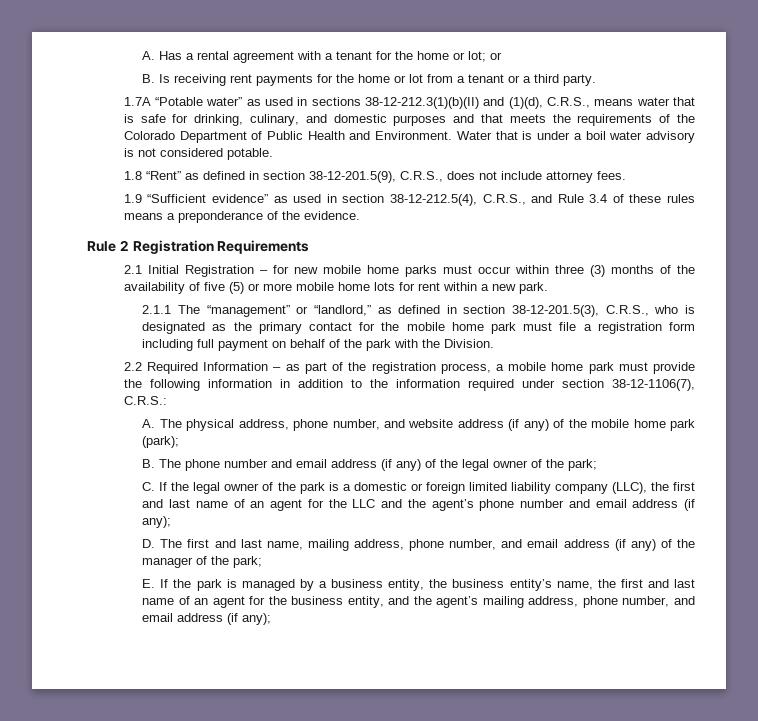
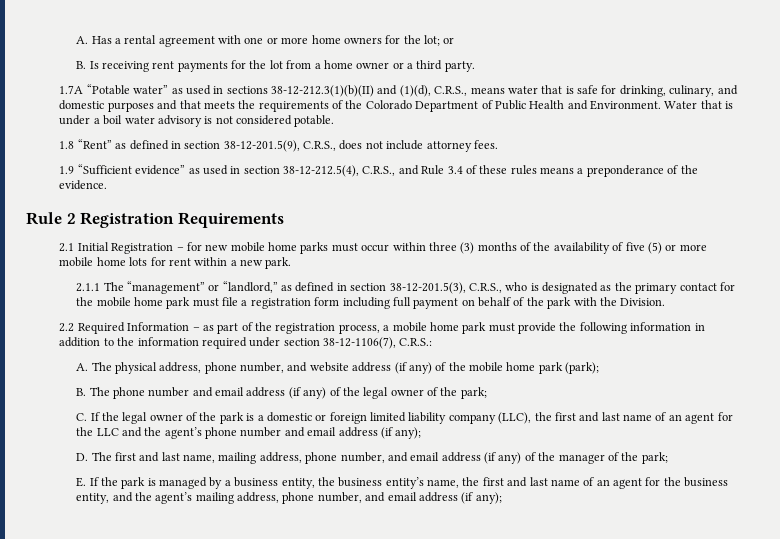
[325,51,466,60] a tenant for the home or -> [244,35,421,44] one or more home owners for the
[358,74,407,83] home or -> (267, 64) none
[468,74,505,83] tenant -> [323,60,390,69] home owner

